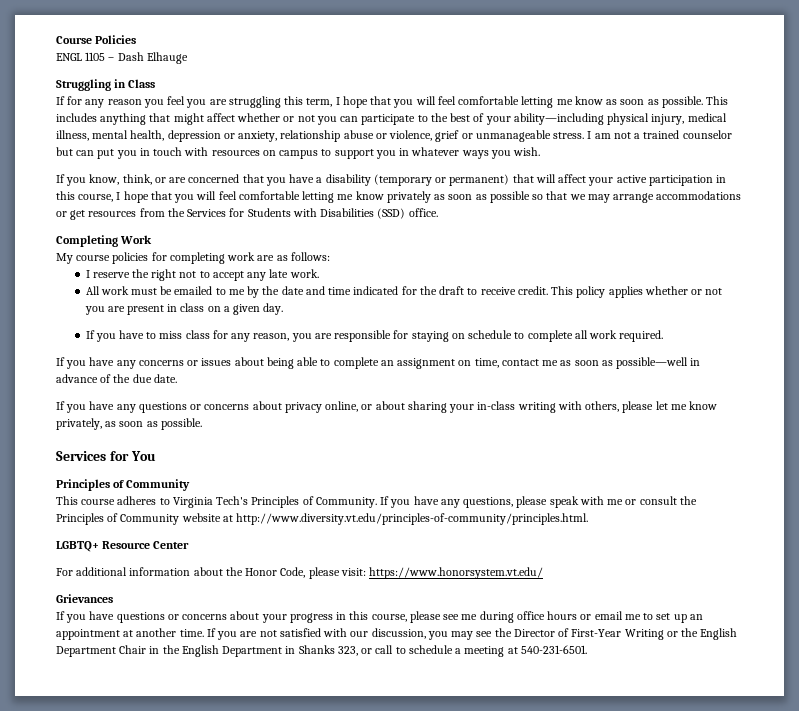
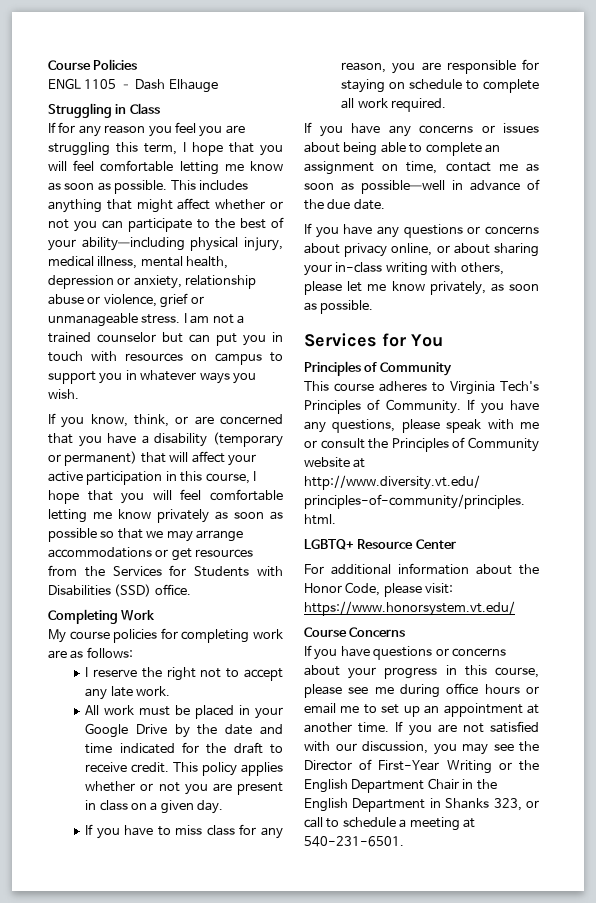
[174,286,245,295] emailed to me -> [195,705,283,719] [85,723,167,738] placed in your Google Drive
[56,594,113,603] Grievances -> [304,627,406,637] Course Concerns

